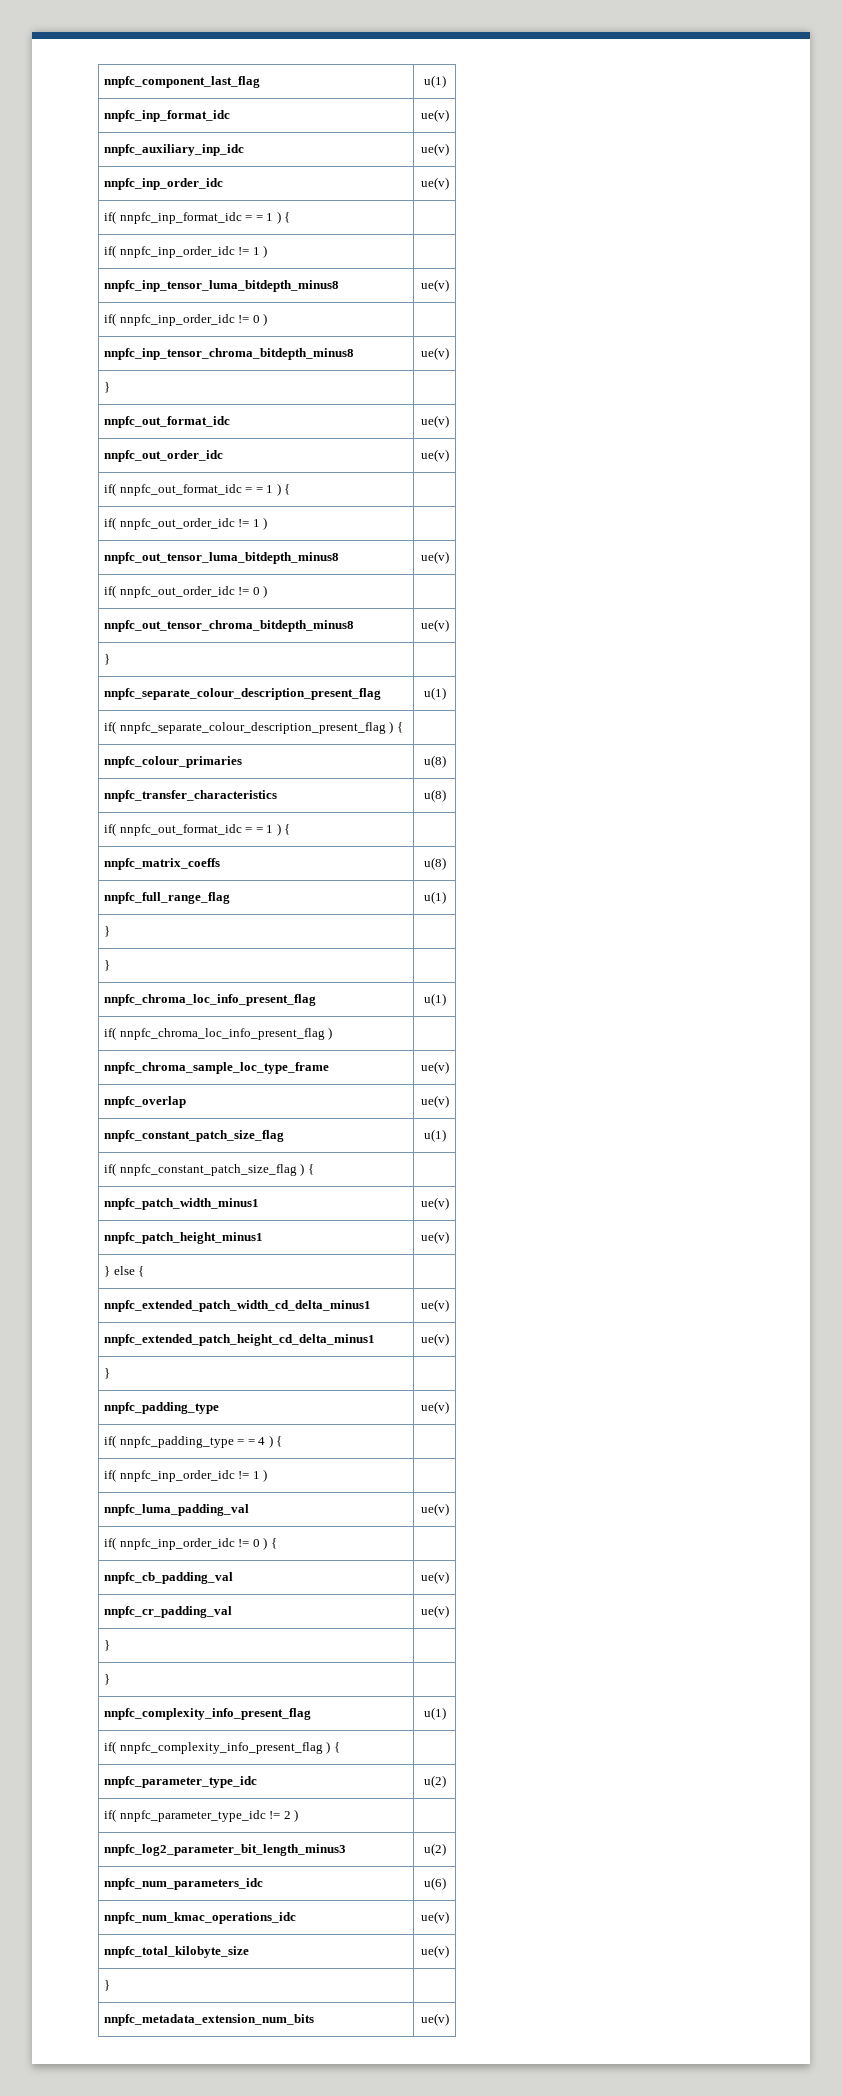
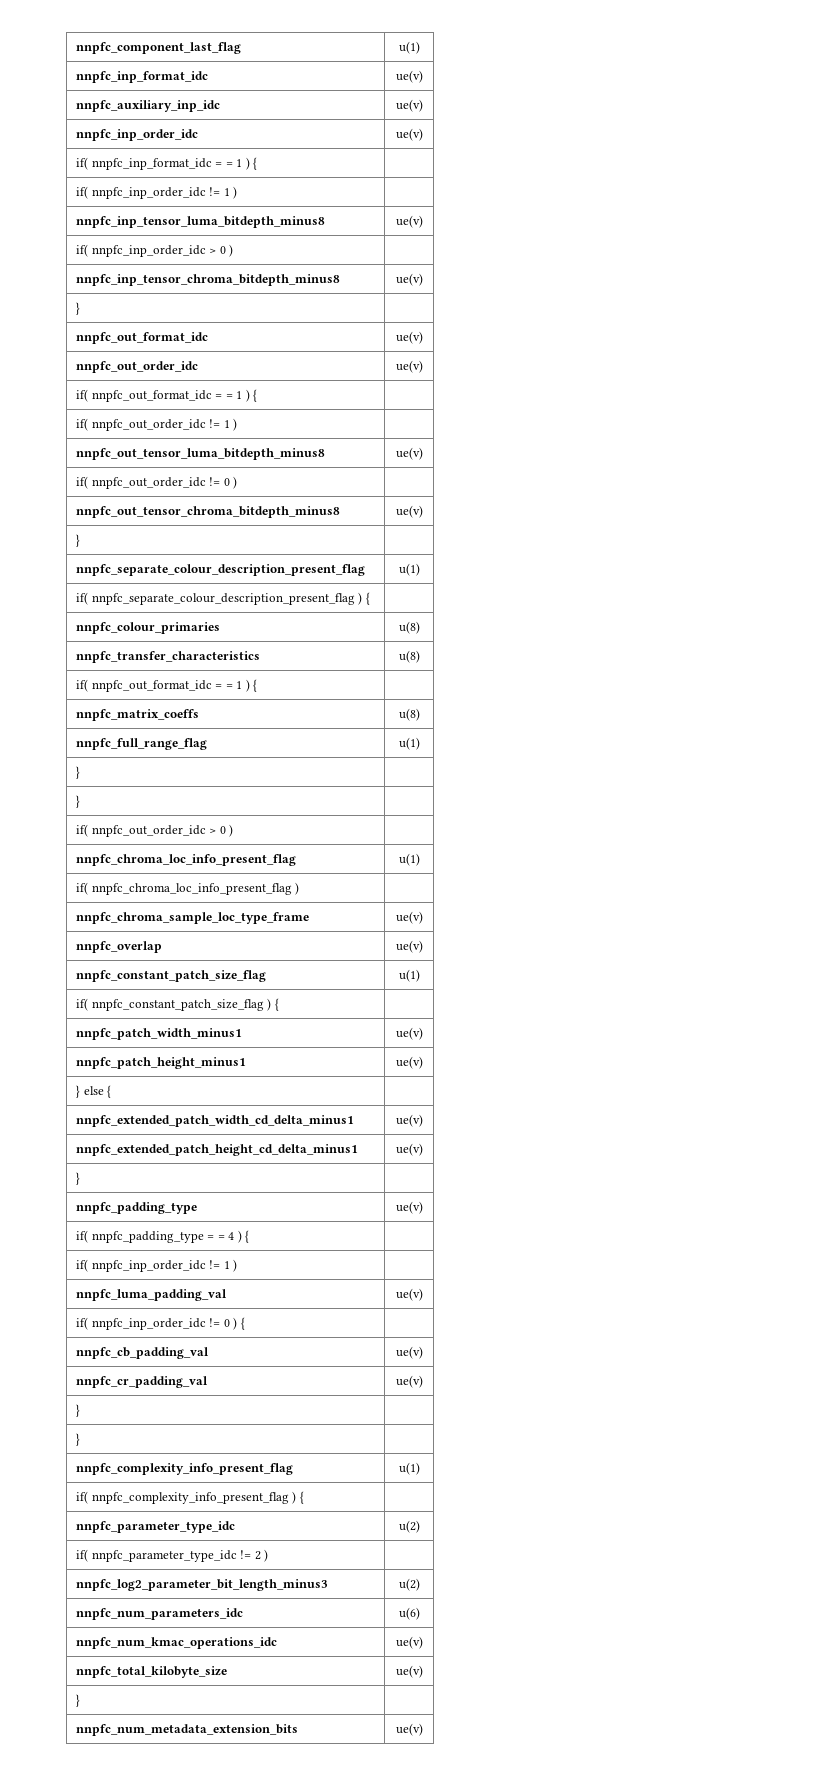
[238,315,250,323] != -> [209,248,217,254] >
(111, 965) none -> [76,824,234,837] // if( nnpfc_out_order_idc > 0 ) |
[104,2014,315,2026] nnpfc_metadata_extension_num_bits -> [76,1724,299,1736] nnpfc_num_metadata_extension_bits

